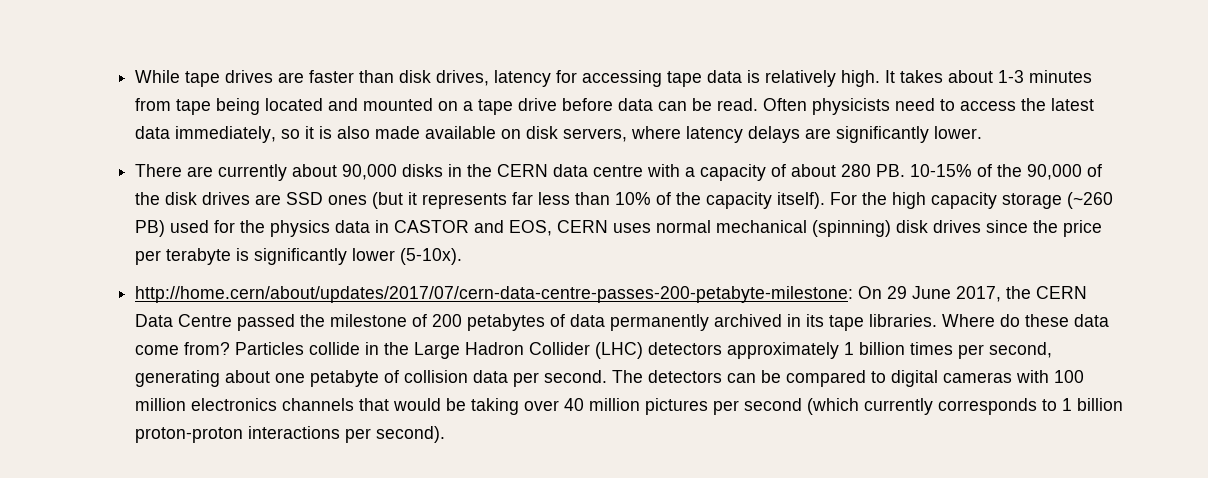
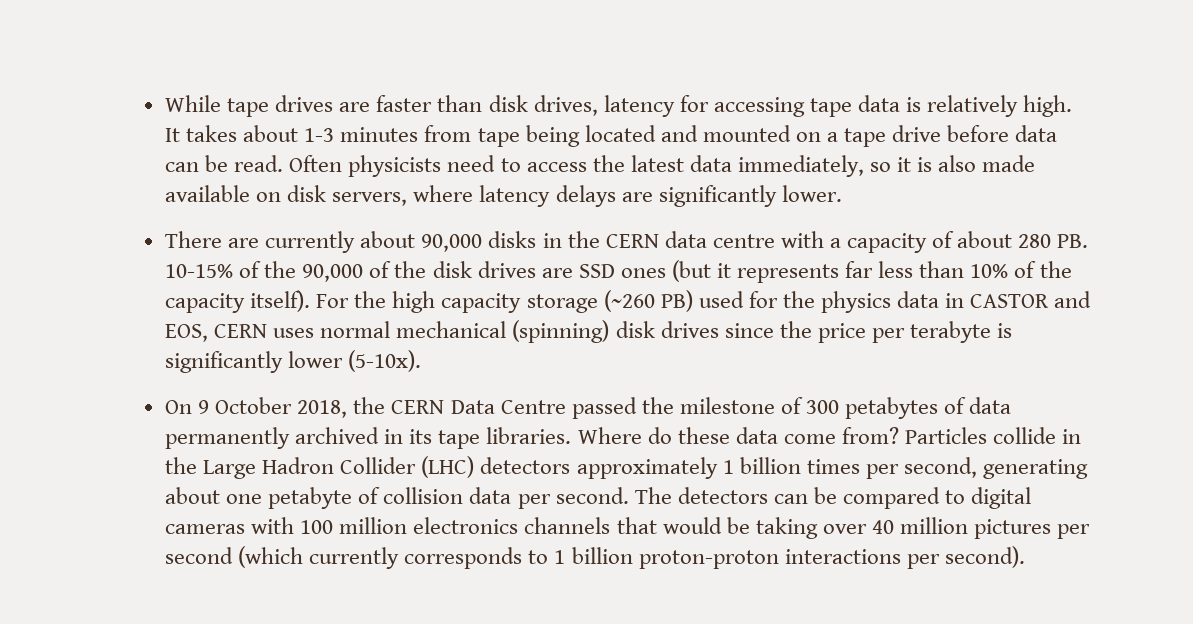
[135,286,1002,303] http://home.cern/about/updates/2017/07/cern-data-centre-passes-200-petabyte-milestone: On 29 June 2017, -> [165,397,348,418] On 9 October 2018,
[432,314,463,327] 200 -> [805,400,839,414] 300

